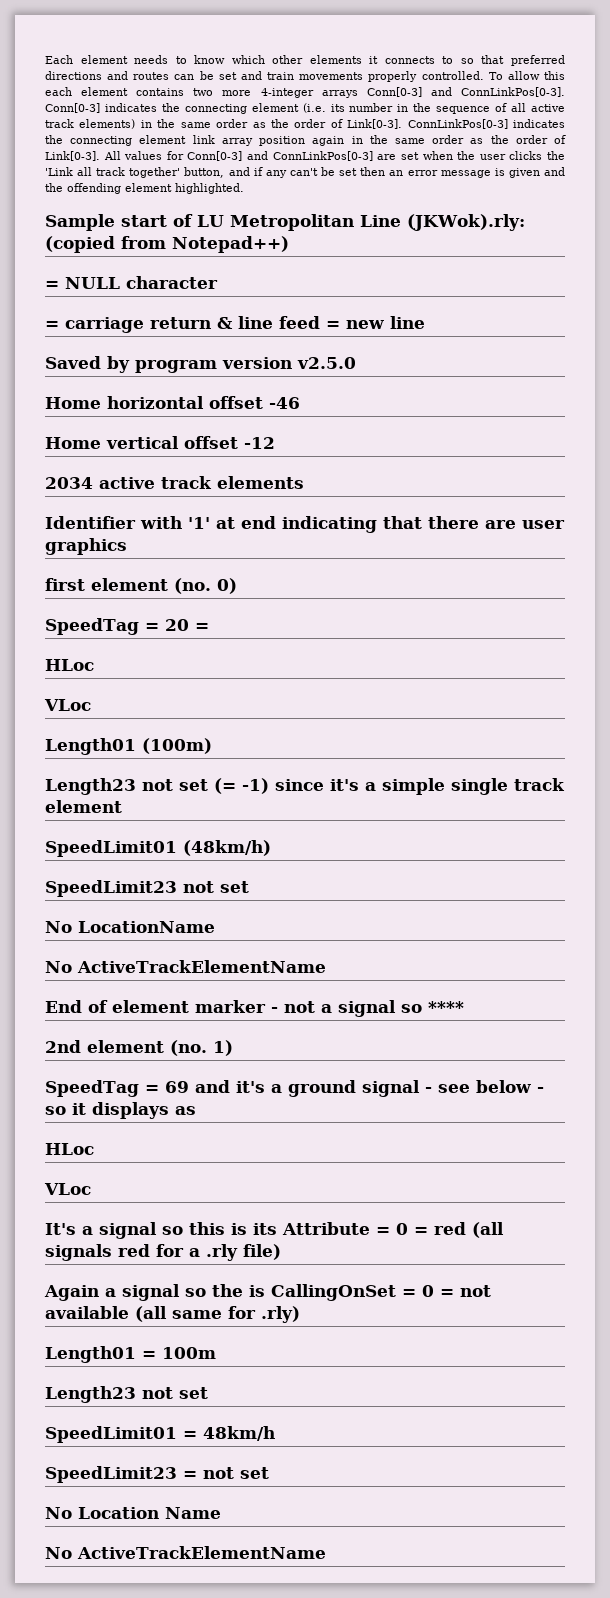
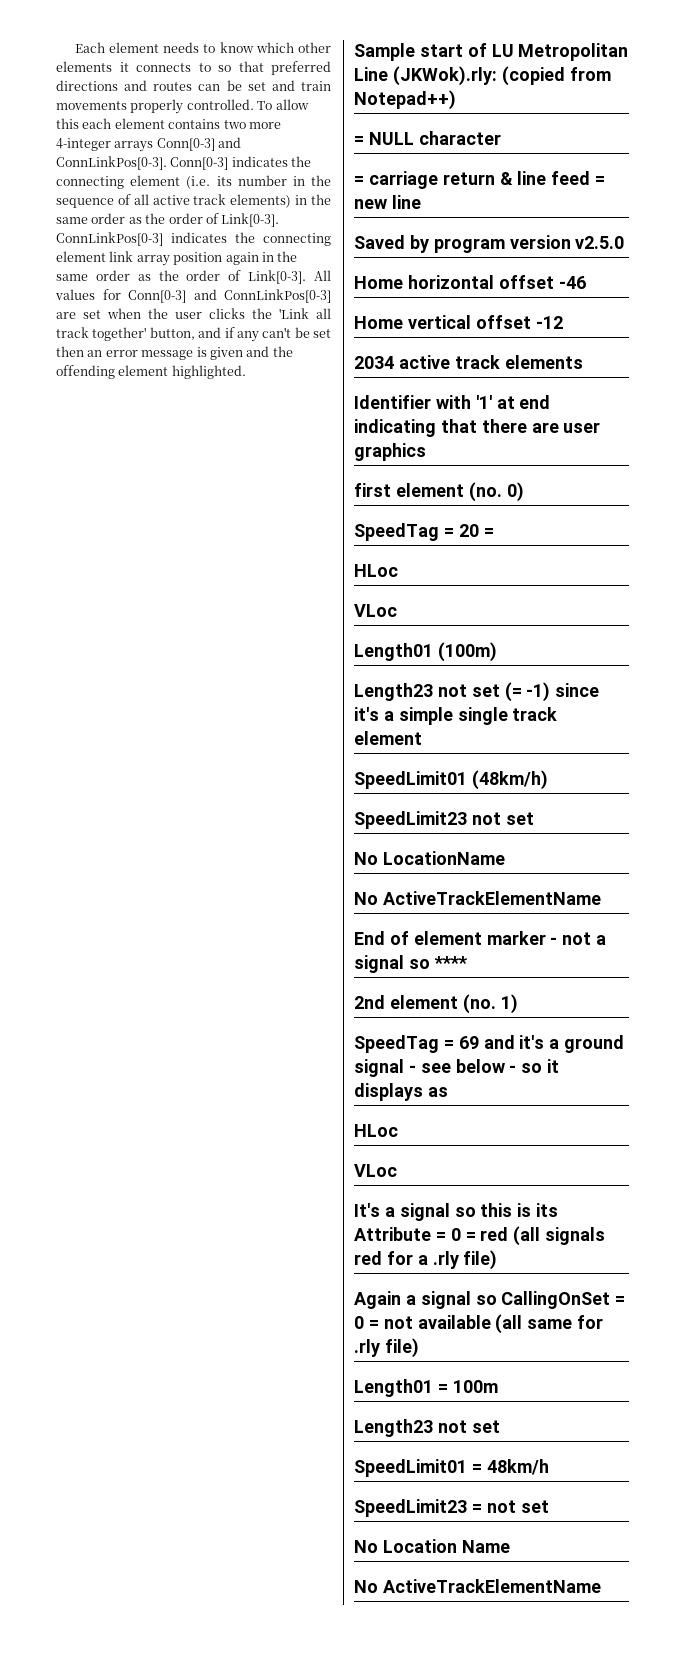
[212,1284,265,1297] the is -> (497, 1300) none
[261,1306,300,1323] .rly) -> [354,1338,419,1358] .rly file)

